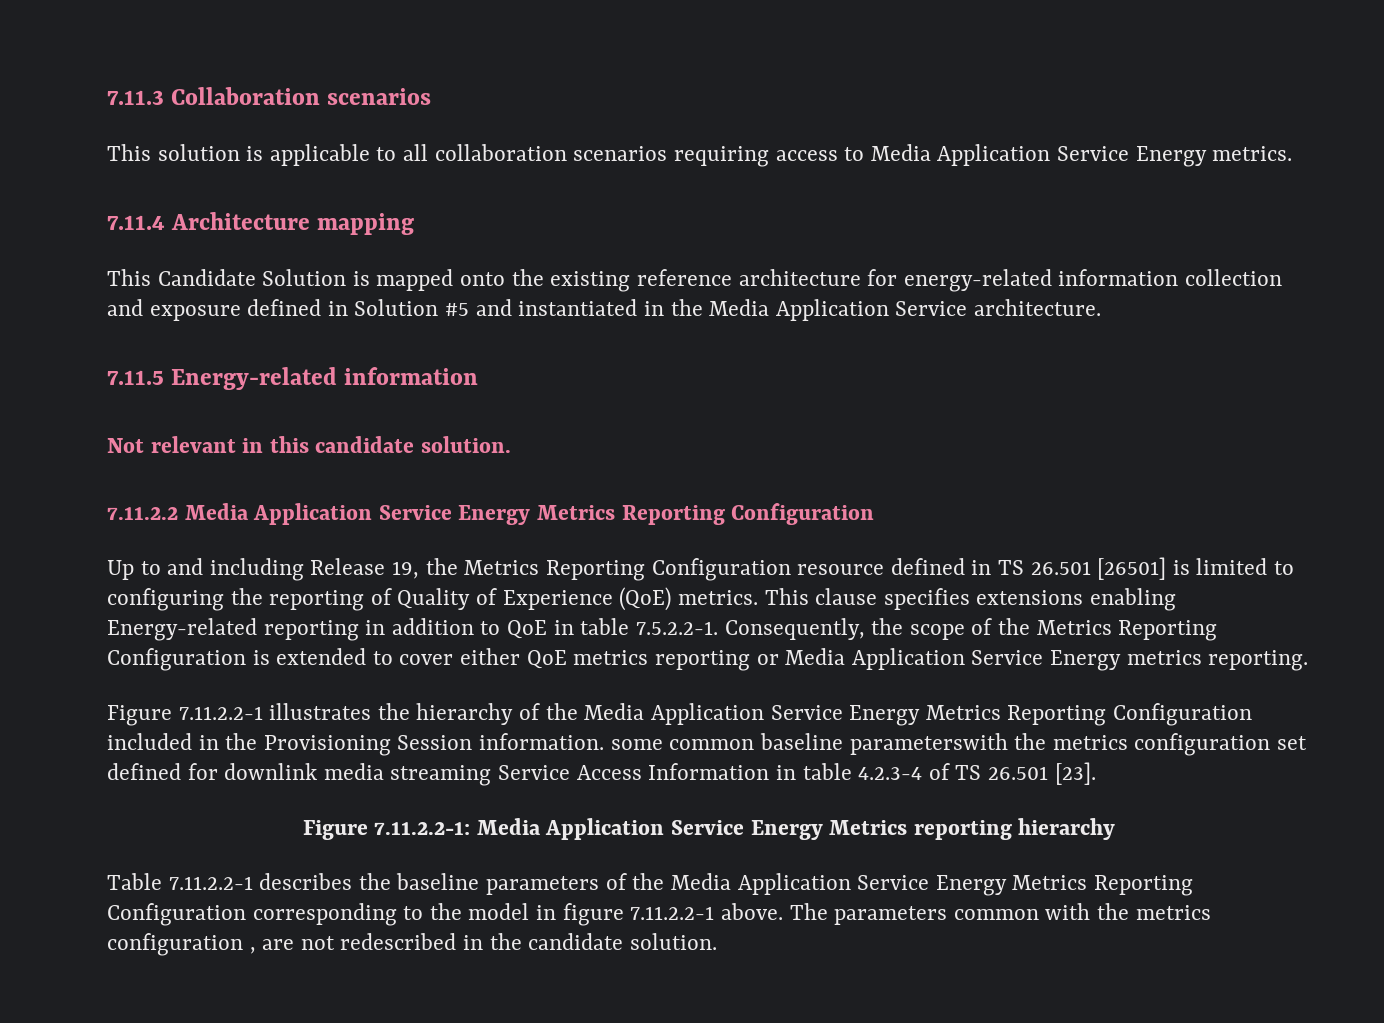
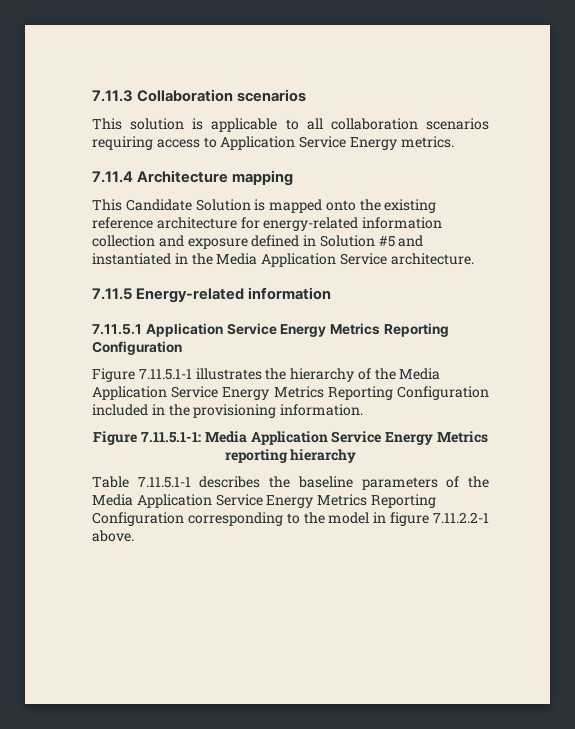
[870,144,931,161] Media -> (217, 142) none
[107,436,512,453] [107,503,875,525] [107,557,1295,581] [107,587,1176,611] [107,618,1218,641] [107,648,1309,671] [107,705,263,726] Not relevant in this candidate solution. // 7.11.2.2 Media Application Service Energy Metrics Reporting Configuration // Up to and including Release 19, the Metrics Reporting Configuration resource defined in TS 26.501 [26501] is limited to configuring the reporting of Quality of Experience (QoE) metrics. This clause specifies extensions enabling Energy-related reporting in addition to QoE in table 7.5.2.2-1. Consequently, the scope of the Metrics Reporting Configuration is extended to cover either QoE metrics reporting or Media Application Service Energy metrics reporting. // Figure 7.11.2.2-1 -> [92,323,449,337] [92,341,182,355] [92,368,192,382] 7.11.5.1 Application Service Energy Metrics Reporting Configuration // Figure 7.11.5.1-1
[263,735,473,756] Provisioning Session -> [193,404,277,418] provisioning
[610,733,1307,756] [107,762,1096,786] [302,820,471,840] some common baseline parameterswith the metrics configuration set defined for downlink media streaming Service Access Information in table 4.2.3-4 of TS 26.501 [23]. // Figure 7.11.2.2-1: -> [93,431,201,445] // Figure 7.11.5.1-1:
[168,876,253,890] 7.11.2.2-1 -> [137,477,191,488] 7.11.5.1-1
[789,903,1211,925] [107,933,717,956] The parameters common with the metrics configuration , are not redescribed in the candidate solution. -> (134, 536) none

